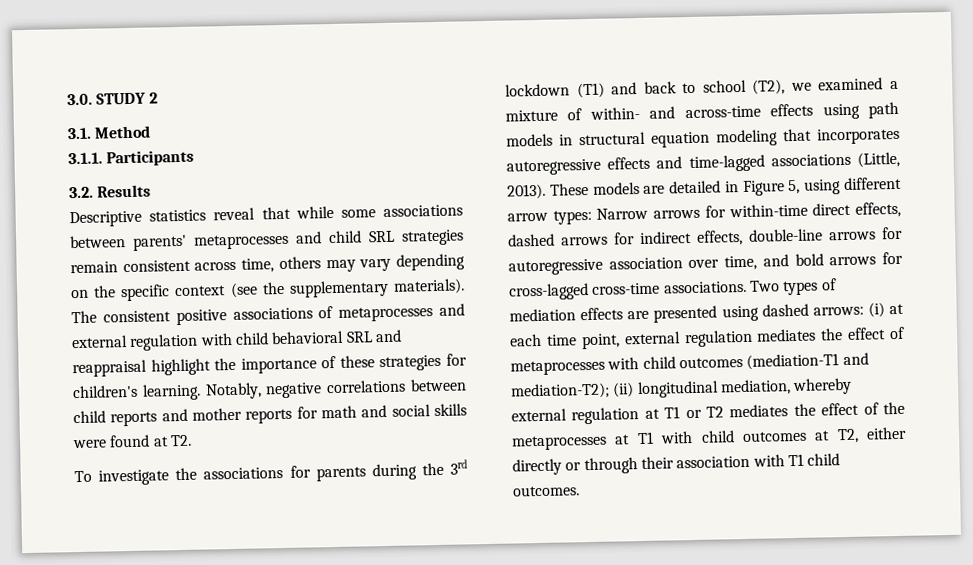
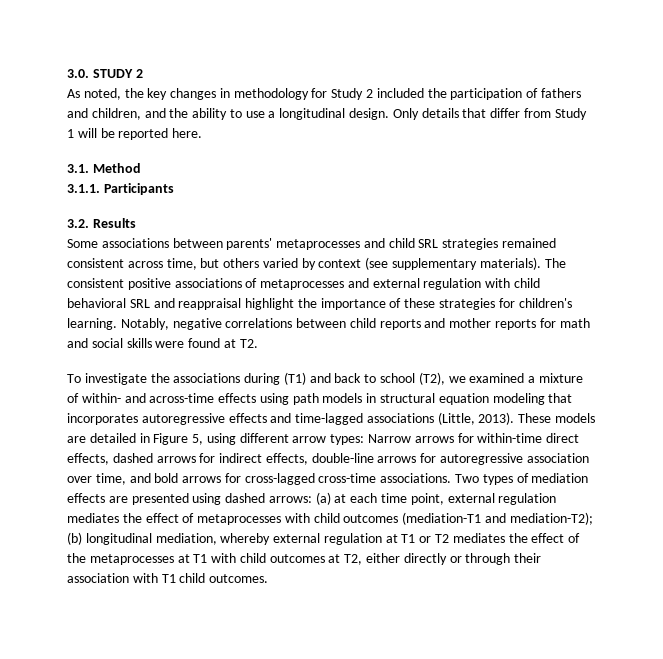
(158, 98) none -> [67,88,581,100] [67,108,587,120] [67,128,203,140] // As noted, the key changes in methodology for Study 2 included the participation of fathers and children, and the ability to use a longitudinal design. Only details that differ from Study 1 will be reported here.
[69,205,376,228] Descriptive statistics reveal that while some -> [67,239,98,248] Some
[70,261,118,274] remain -> [502,238,557,248] remained
[278,253,466,273] [71,284,171,302] others may vary depending on the specific -> [200,258,316,270] but others varied by
[261,281,285,295] the -> (389, 263) none
[289,459,468,482] [505,83,570,97] for parents during the 3rd lockdown -> [244,373,281,385] during
[867,302,885,318] (i) -> [315,492,331,505] (a)
[612,382,635,398] (ii) -> [67,532,82,545] (b)

